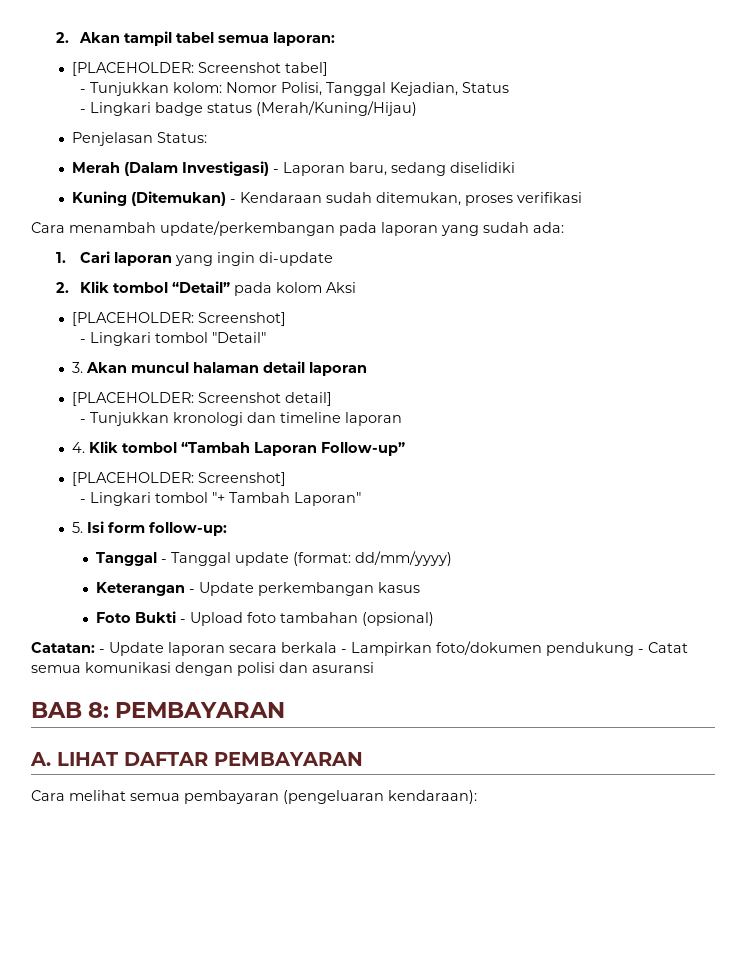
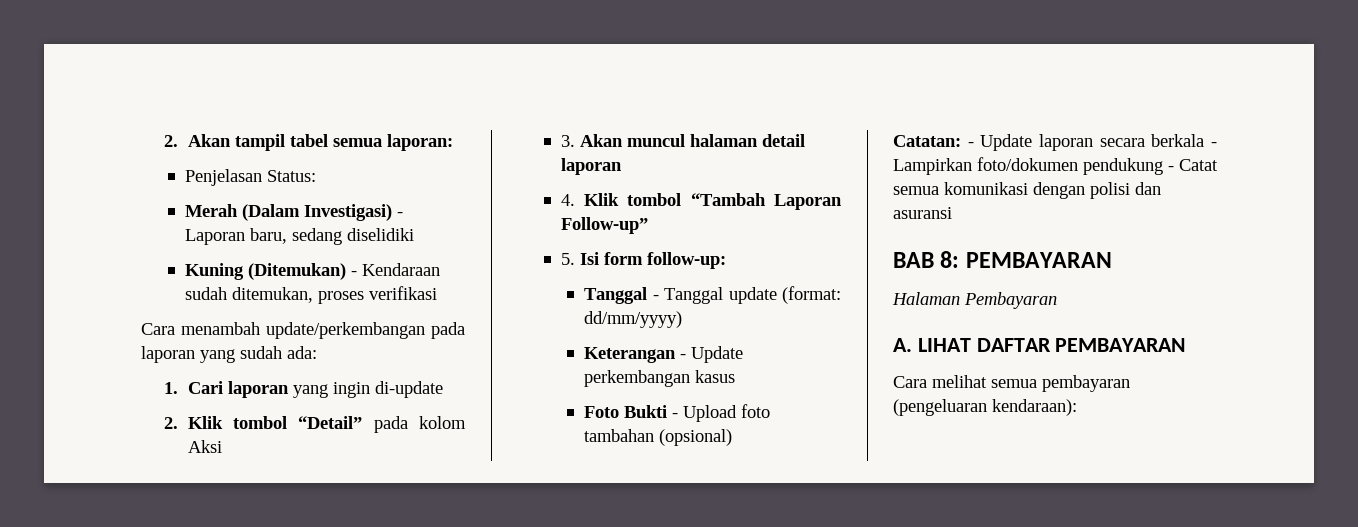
[71,62,328,76] [80,82,510,96] [80,101,418,116] // [PLACEHOLDER: Screenshot tabel] // - Tunjukkan kolom: Nomor Polisi, Tanggal Kejadian, Status // - Lingkari badge status (Merah/Kuning/Hijau) -> (453, 142) none
[71,312,286,326] [80,332,267,346] // [PLACEHOLDER: Screenshot] // - Lingkari tombol "Detail" -> (222, 446) none
[71,392,332,406] [80,412,403,426] // [PLACEHOLDER: Screenshot detail] // - Tunjukkan kronologi dan timeline laporan -> (622, 166) none
[71,472,286,486] [80,492,362,506] // [PLACEHOLDER: Screenshot] // - Lingkari tombol "+ Tambah Laporan" -> (648, 225) none
(286, 710) none -> [892,292,1057,309] // Halaman Pembayaran

